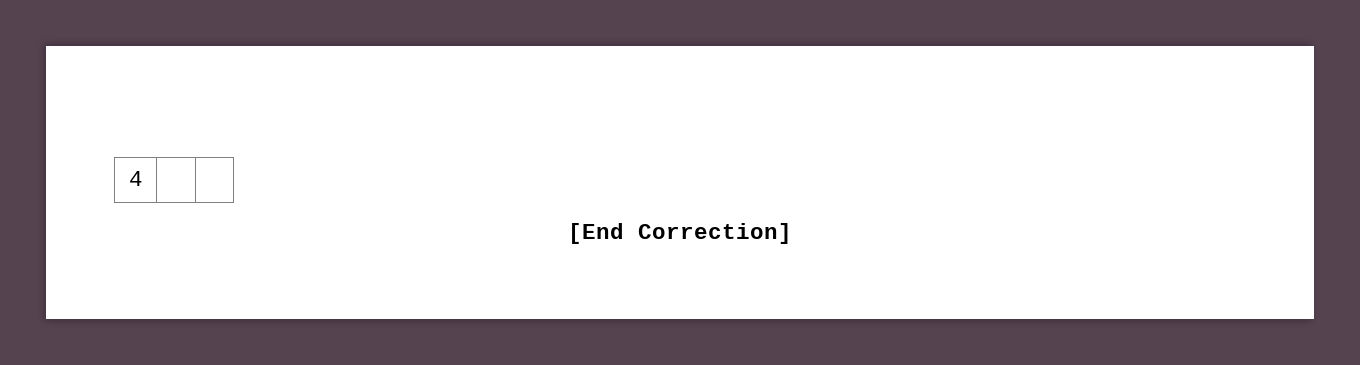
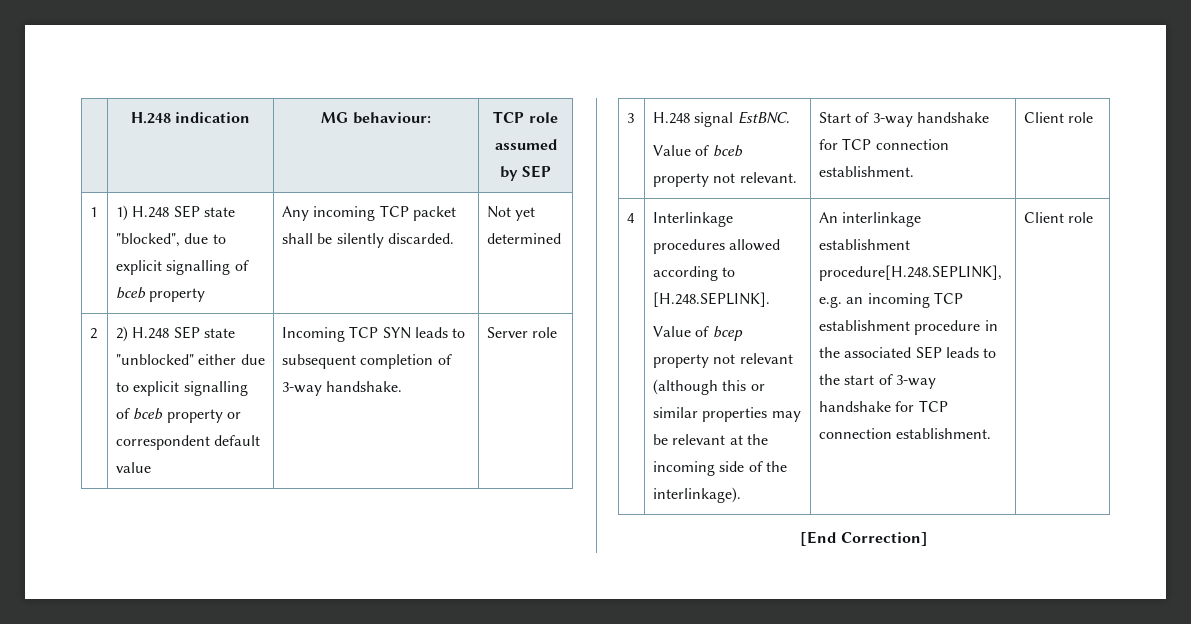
[128,171,143,186] 4 | | -> [130,112,251,124] [321,112,431,124] [493,111,558,123] [494,139,557,150] [499,165,552,181] [90,207,98,217] [116,205,236,221] [116,233,226,247] [116,260,249,275] [116,287,206,302] [282,205,457,221] [282,233,455,248] [487,206,536,221] [487,233,562,244] [90,328,98,339] [116,326,236,342] [116,354,265,365] [116,381,248,396] [116,408,242,423] [116,435,261,450] [116,462,152,473] [282,326,466,342] [282,354,452,369] [282,381,403,396] [487,327,558,338] [627,113,635,123] [653,111,790,127] [653,145,743,157] [653,172,797,187] [819,112,990,127] [819,138,949,150] [819,166,915,177] [1024,112,1094,123] [627,213,636,223] [653,212,734,227] [653,239,781,254] [653,266,736,281] [653,292,771,307] [653,326,743,341] [653,353,793,368] [653,379,765,395] [653,407,801,422] [653,434,769,445] [653,461,788,476] [653,487,742,503] [819,212,922,227] [819,239,911,250] [819,265,1003,281] [819,292,964,308] [819,320,998,335] [819,346,997,359] [819,374,937,389] [819,400,948,412] [819,428,992,439] [1024,212,1094,223] | H.248 indication | MG behaviour: | TCP role assumed by SEP // 1 | 1) H.248 SEP state "blocked", due to explicit signalling of bceb property | Any incoming TCP packet shall be silently discarded. | Not yet determined // 2 | 2) H.248 SEP state "unblocked" either due to explicit signalling of bceb property or correspondent default value | Incoming TCP SYN leads to subsequent completion of 3-way handshake. | Server role // 3 | H.248 signal EstBNC. // Value of bceb property not relevant. | Start of 3-way handshake for TCP connection establishment. | Client role // 4 | Interlinkage procedures allowed according to [H.248.SEPLINK]. // Value of bcep property not relevant (although this or similar properties may be relevant at the incoming side of the interlinkage). | An interlinkage establishment procedure[H.248.SEPLINK], e.g. an incoming TCP establishment procedure in the associated SEP leads to the start of 3-way handshake for TCP connection establishment. | Client role

